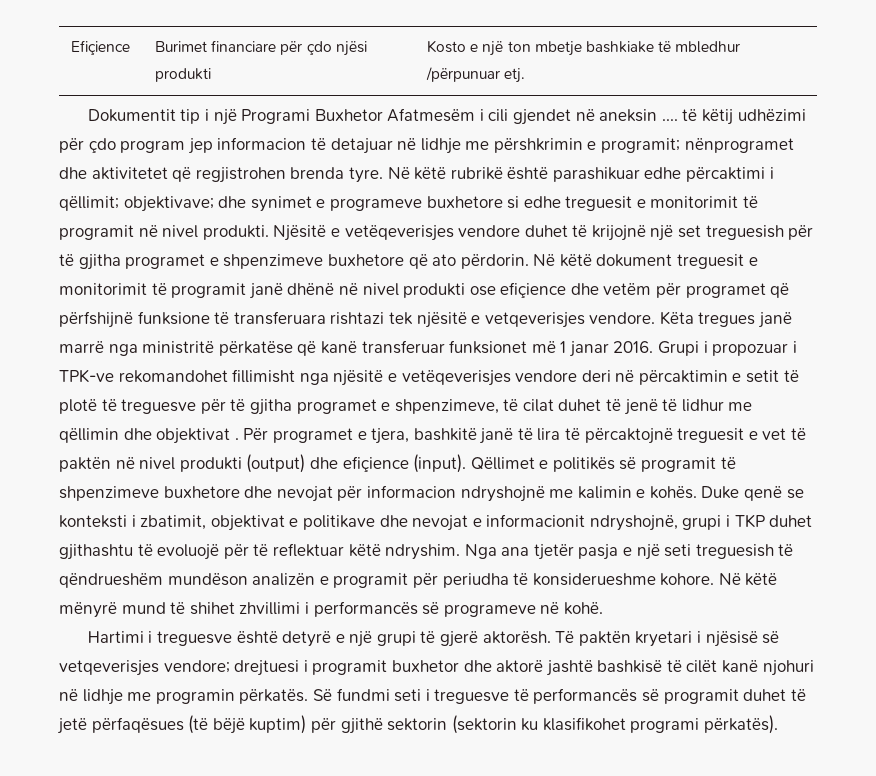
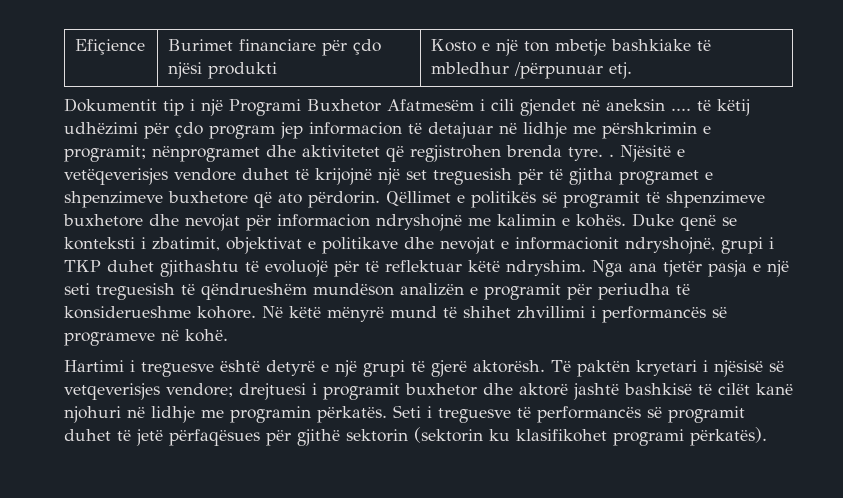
[387,167,774,182] [59,196,759,212] [59,225,269,240] Në këtë rubrikë është parashikuar edhe përcaktimi i qëllimit; objektivave; dhe synimet e programeve buxhetore si edhe treguesit e monitorimit të programit në nivel produkti. -> [609,154,614,157] .
[533,254,758,269] [59,282,790,299] [59,311,793,328] [59,340,797,357] [59,369,799,386] [59,399,753,415] [59,428,807,444] [59,454,467,473] Në këtë dokument treguesit e monitorimit të programit janë dhënë në nivel produkti ose efiçience dhe vetëm për programet që përfshijnë funksione të transferuara rishtazi tek njësitë e vetqeverisjes vendore. Këta tregues janë marrë nga ministritë përkatëse që kanë transferuar funksionet më 1 janar 2016. Grupi i propozuar i TPK-ve rekomandohet fillimisht nga njësitë e vetëqeverisjes vendore deri në përcaktimin e setit të plotë të treguesve për të gjitha programet e shpenzimeve, të cilat duhet të jenë të lidhur me qëllimin dhe objektivat . Për programet e tjera, bashkitë janë të lira të përcaktojnë treguesit e vet të paktën në nivel produkti (output) dhe efiçience (input). -> (380, 199) none
[312,688,422,702] Së fundmi seti -> [393,405,421,418] Seti
[188,715,307,734] (të bëjë kuptim) -> (260, 437) none

